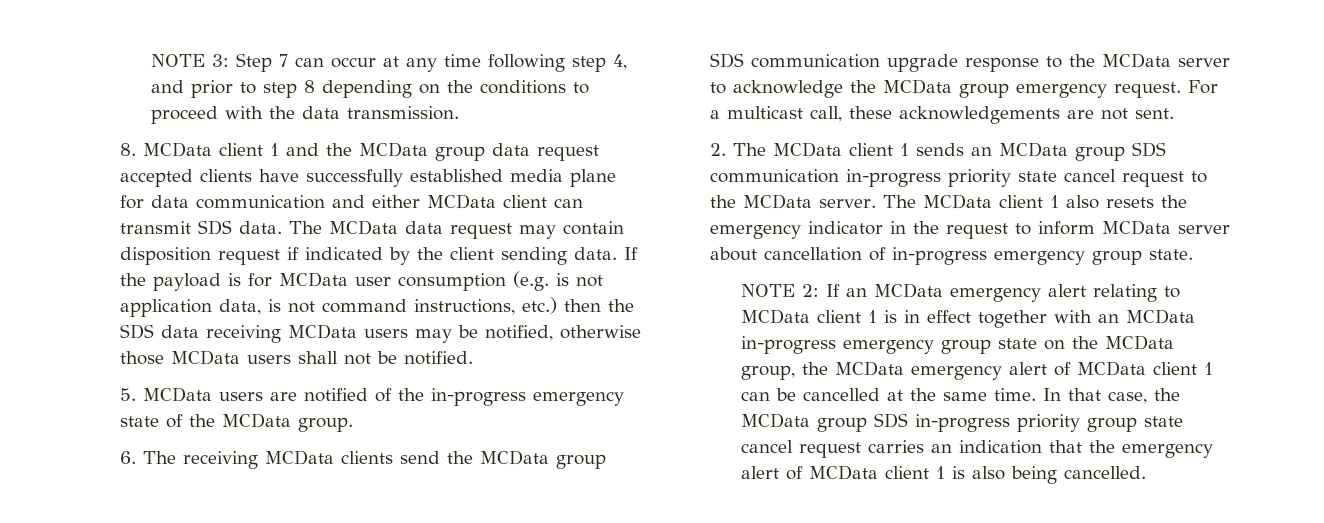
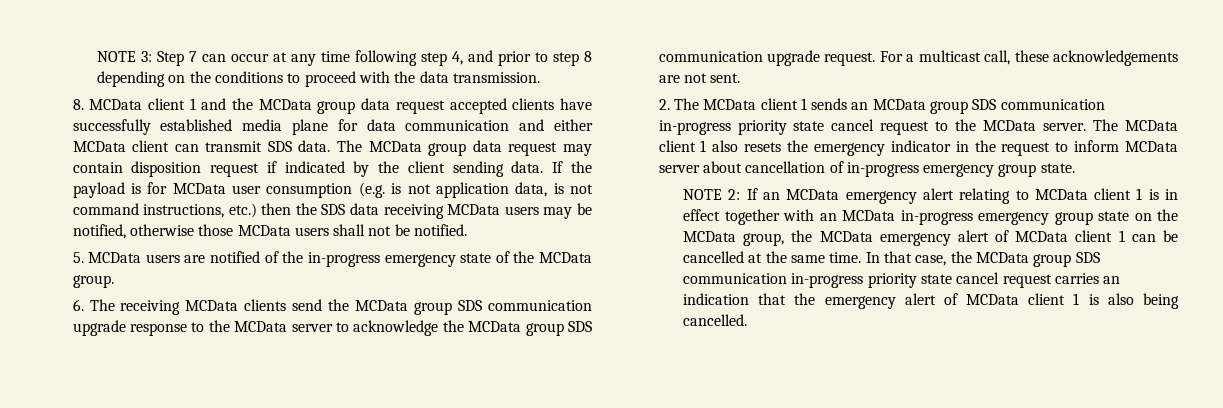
(399, 227) none -> [428,143,467,156] group
[1016,83,1108,98] emergency -> [568,321,593,332] [658,50,820,66] SDS communication upgrade
[915,414,1138,432] in-progress priority group -> [683,273,917,288] communication in-progress priority

